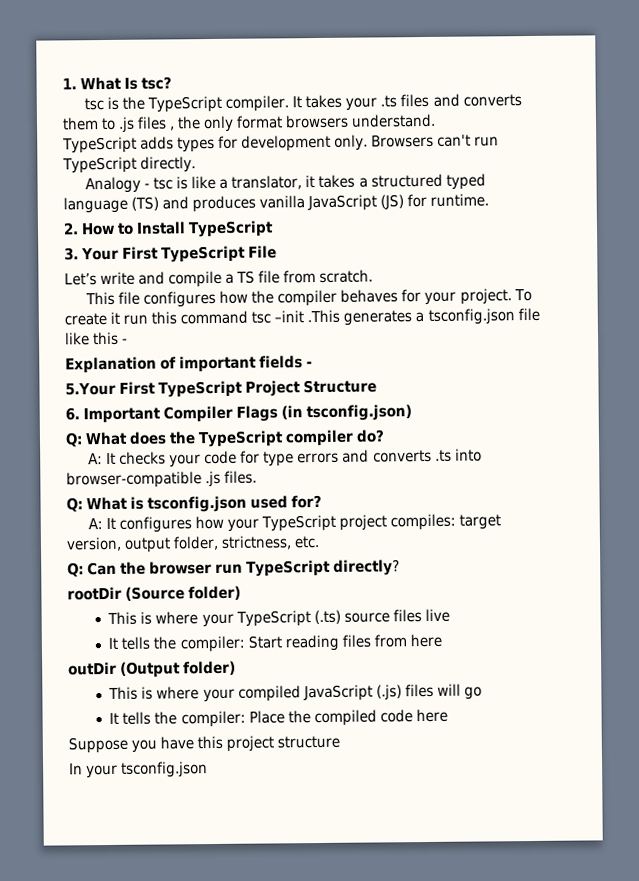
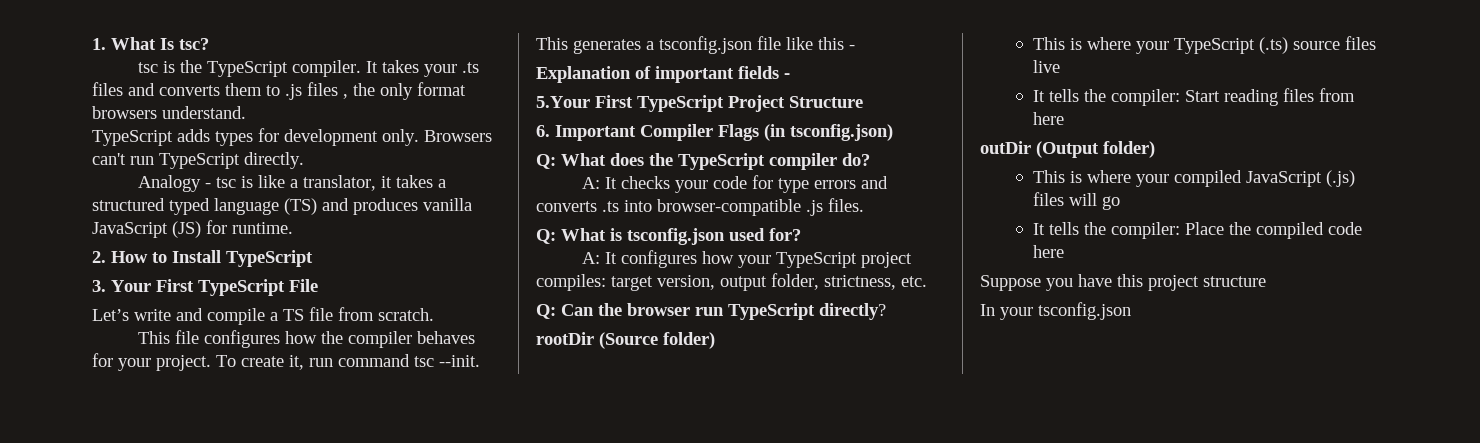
[110,309,341,325] it run this command tsc –init .This -> [289,354,480,370] [536,37,568,50] it, run command tsc --init. This

